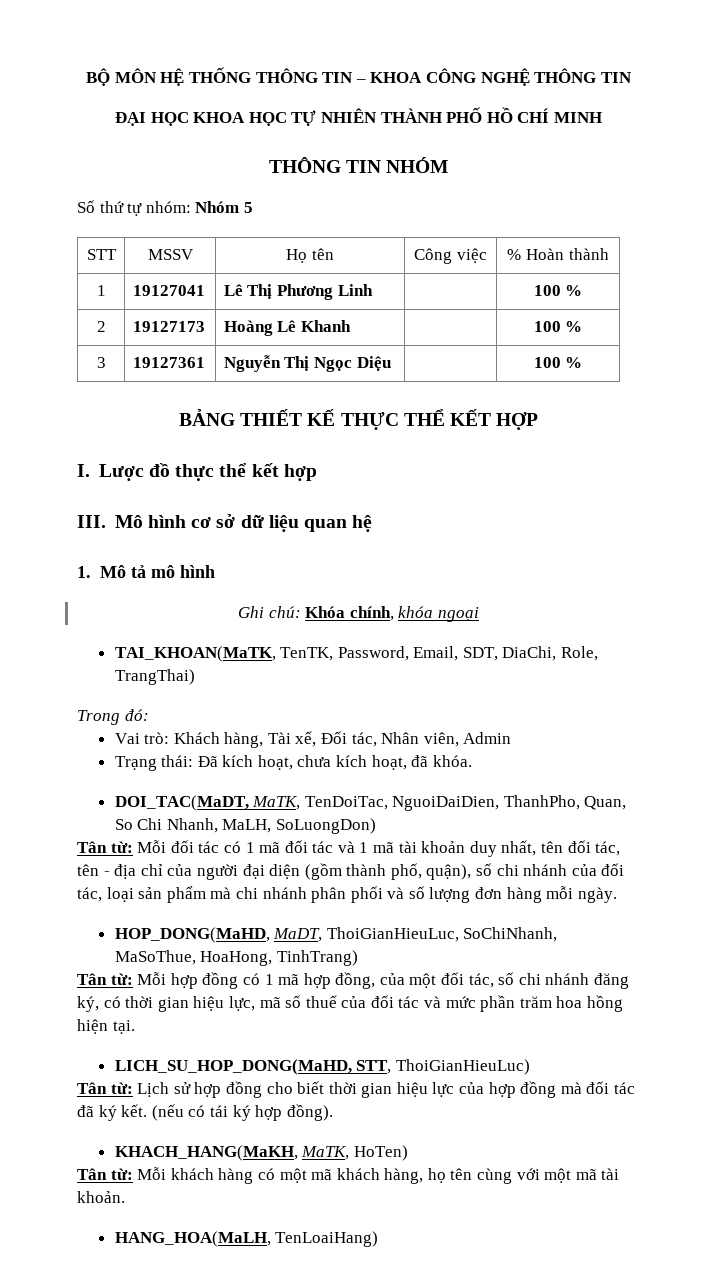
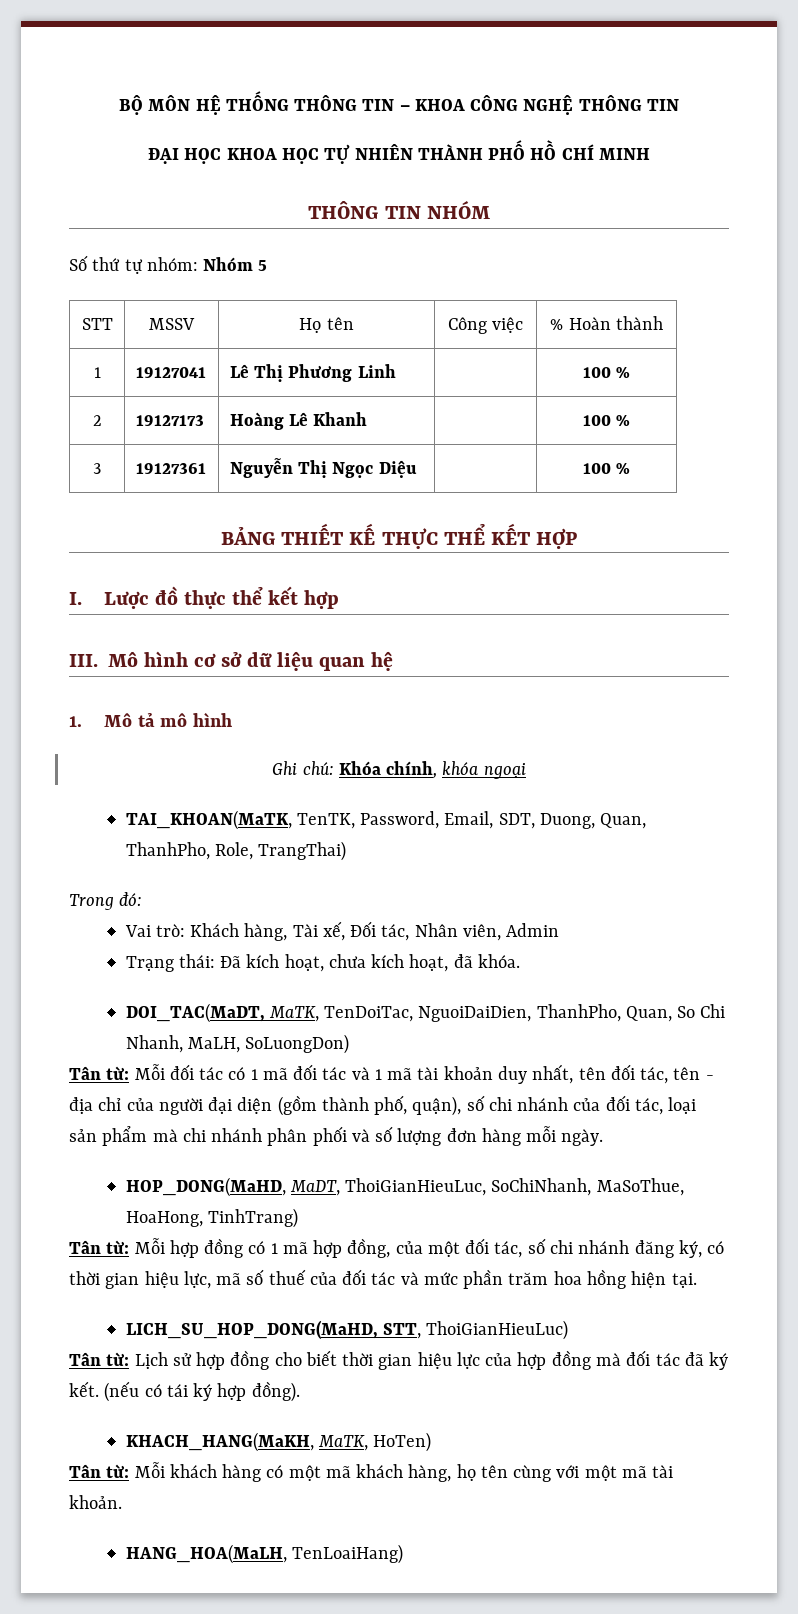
[502,646,557,661] DiaChi, -> [539,813,647,829] [125,842,210,860] Duong, Quan, ThanhPho,

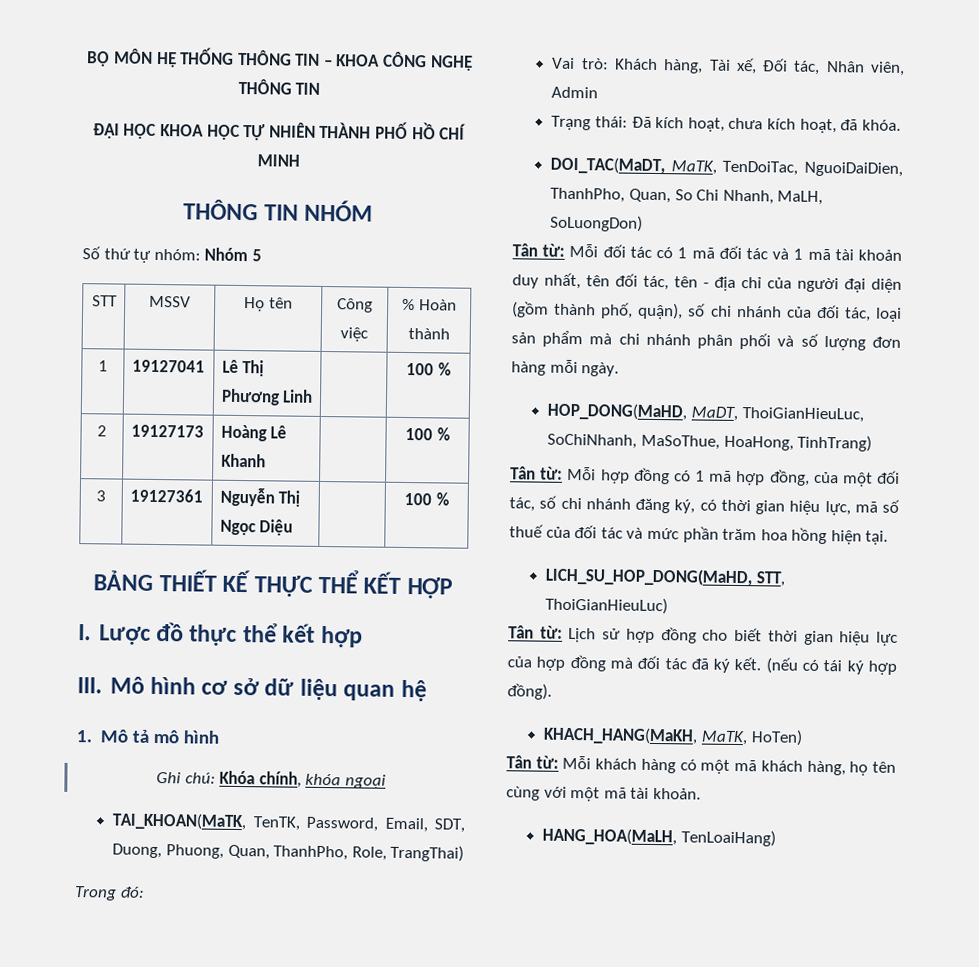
(595, 821) none -> [166,844,225,859] Phuong,

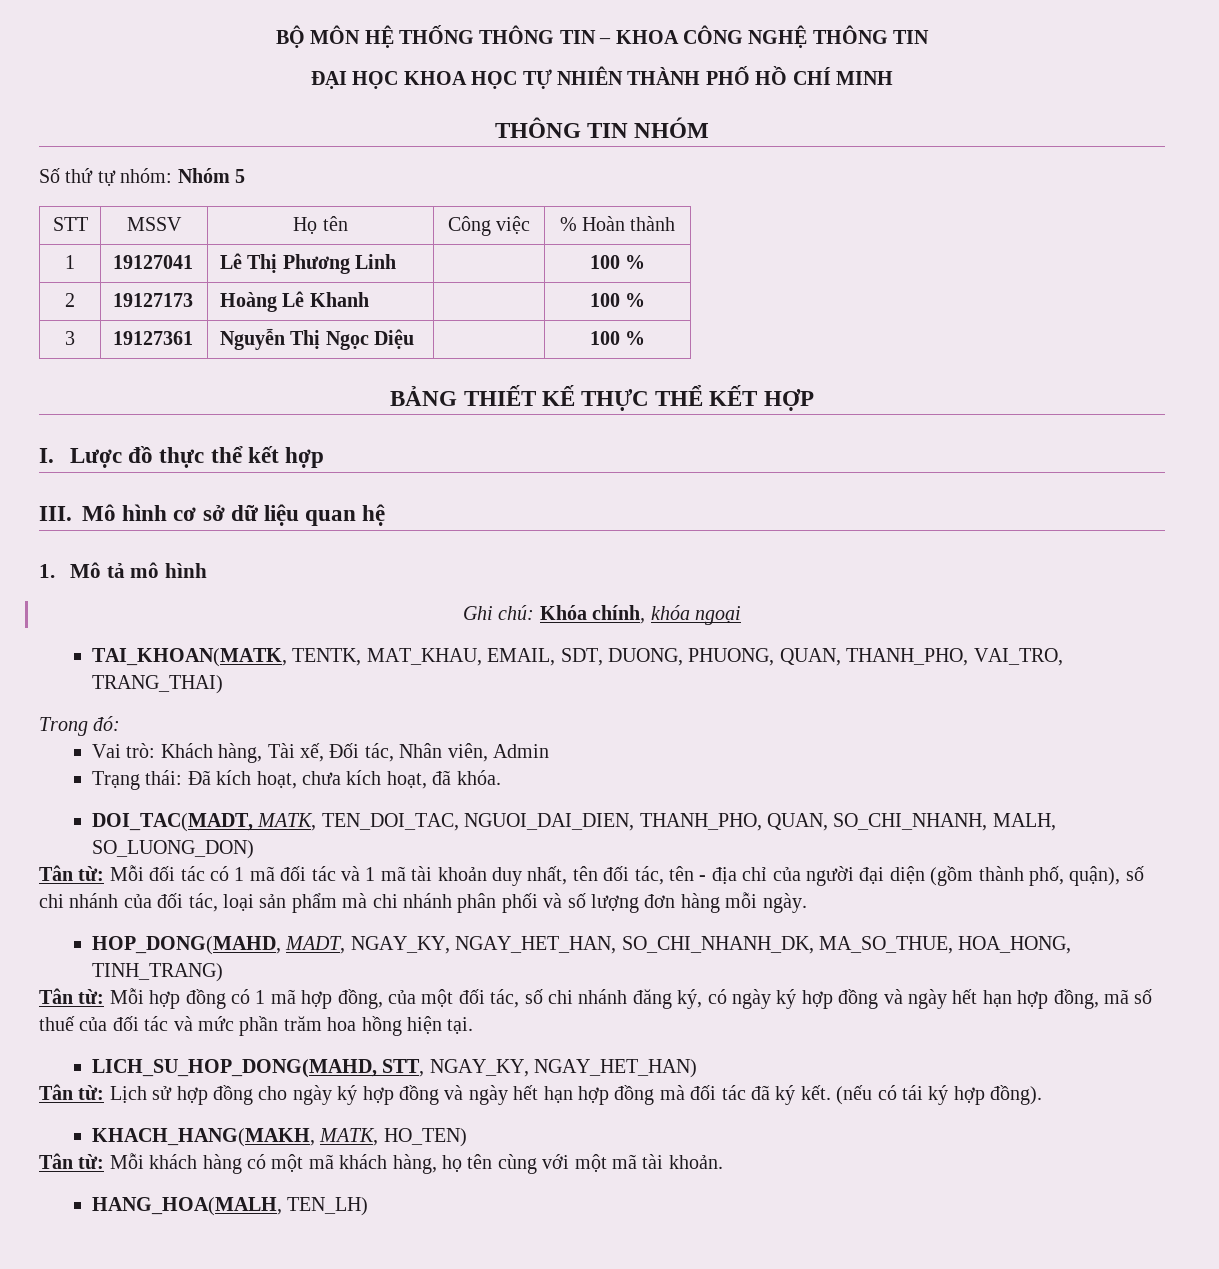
[112,812,465,833] [112,843,465,862] TAI_KHOAN(MaTK, TenTK, Password, Email, SDT, Duong, Phuong, Quan, ThanhPho, Role, TrangThai) -> [92,648,1063,667] [92,675,224,694] TAI_KHOAN(MATK, TENTK, MAT_KHAU, EMAIL, SDT, DUONG, PHUONG, QUAN, THANH_PHO, VAI_TRO, TRANG_THAI)
[550,156,903,177] [550,187,824,206] [550,214,644,232] DOI_TAC(MaDT, MaTK, TenDoiTac, NguoiDaiDien, ThanhPho, Quan, So Chi Nhanh, MaLH, SoLuongDon) -> [92,813,1056,832] [92,840,255,859] DOI_TAC(MADT, MATK, TEN_DOI_TAC, NGUOI_DAI_DIEN, THANH_PHO, QUAN, SO_CHI_NHANH, MALH, SO_LUONG_DON)
[547,402,864,423] [547,433,873,452] HOP_DONG(MaHD, MaDT, ThoiGianHieuLuc, SoChiNhanh, MaSoThue, HoaHong, TinhTrang) -> [92,936,1072,955] [92,963,224,982] HOP_DONG(MAHD, MADT, NGAY_KY, NGAY_HET_HAN, SO_CHI_NHANH_DK, MA_SO_THUE, HOA_HONG, TINH_TRANG)
[720,499,851,516] thời gian hiệu lực, -> [731,989,1099,1009] ngày ký hợp đồng và ngày hết hạn hợp đồng,
[545,567,786,587] [545,596,669,615] LICH_SU_HOP_DONG(MaHD, STT, ThoiGianHieuLuc) -> [92,1059,698,1078] LICH_SU_HOP_DONG(MAHD, STT, NGAY_KY, NGAY_HET_HAN)
[734,627,898,646] [507,656,532,668] biết thời gian hiệu lực của -> [292,1085,573,1105] ngày ký hợp đồng và ngày hết hạn
[543,726,803,746] KHACH_HANG(MaKH, MaTK, HoTen) -> [92,1128,467,1147] KHACH_HANG(MAKH, MATK, HO_TEN)
[542,827,777,847] HANG_HOA(MaLH, TenLoaiHang) -> [92,1197,369,1216] HANG_HOA(MALH, TEN_LH)

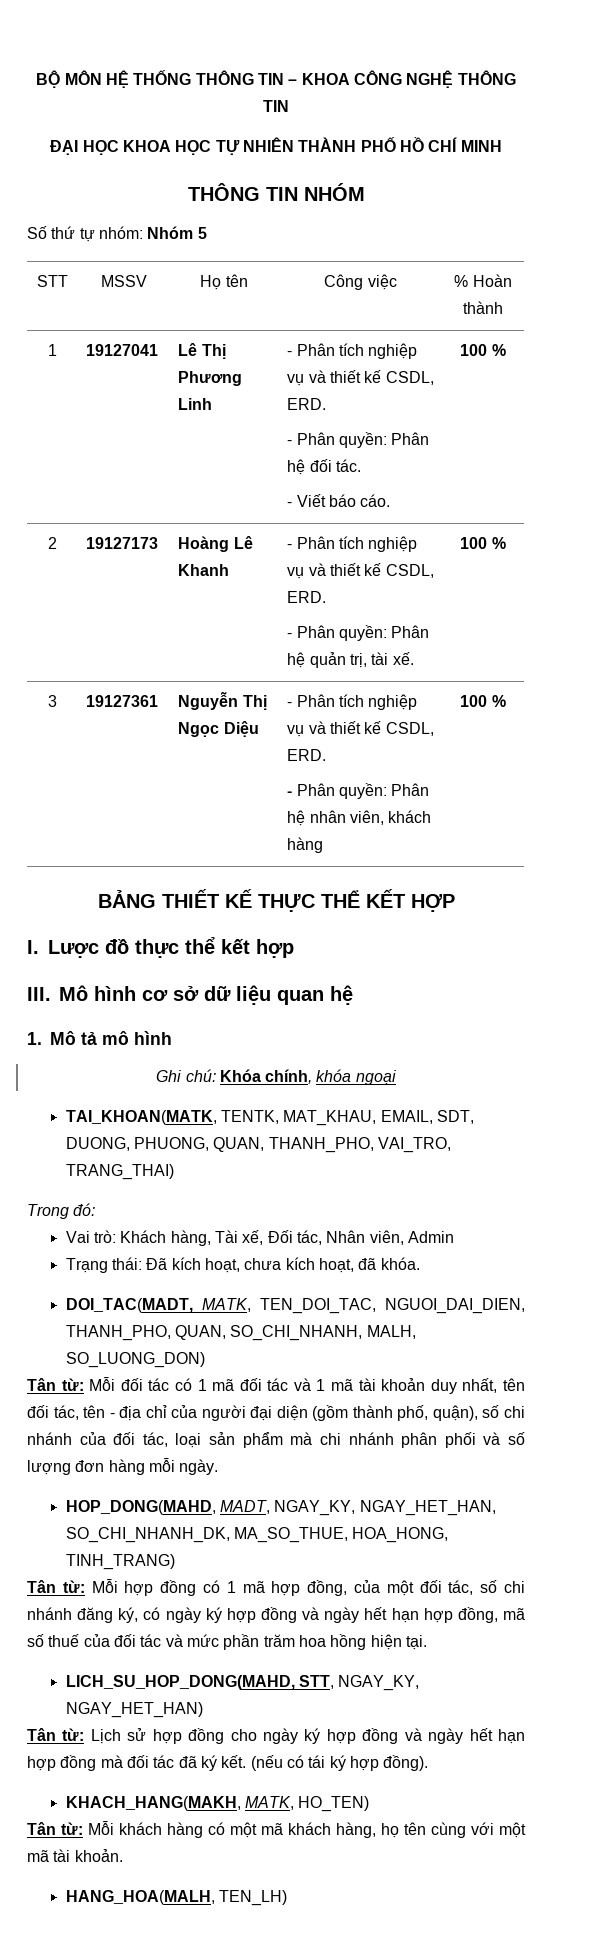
(397, 261) none -> [287,343,418,359] [287,370,434,386] [287,398,327,410] [287,432,430,448] [287,459,361,475] [287,494,391,507] - Phân tích nghiệp vụ và thiết kế CSDL, ERD. // - Phân quyền: Phân hệ đối tác. // - Viết báo cáo.
(369, 299) none -> [287,536,418,552] [287,563,434,579] [287,591,327,603] [287,625,430,641] [287,652,414,668] - Phân tích nghiệp vụ và thiết kế CSDL, ERD. // - Phân quyền: Phân hệ quản trị, tài xế.
(415, 339) none -> [287,694,418,710] [287,721,434,737] [287,749,327,761] [287,783,430,799] [287,810,432,826] [287,837,324,853] - Phân tích nghiệp vụ và thiết kế CSDL, ERD. // - Phân quyền: Phân hệ nhân viên, khách hàng

